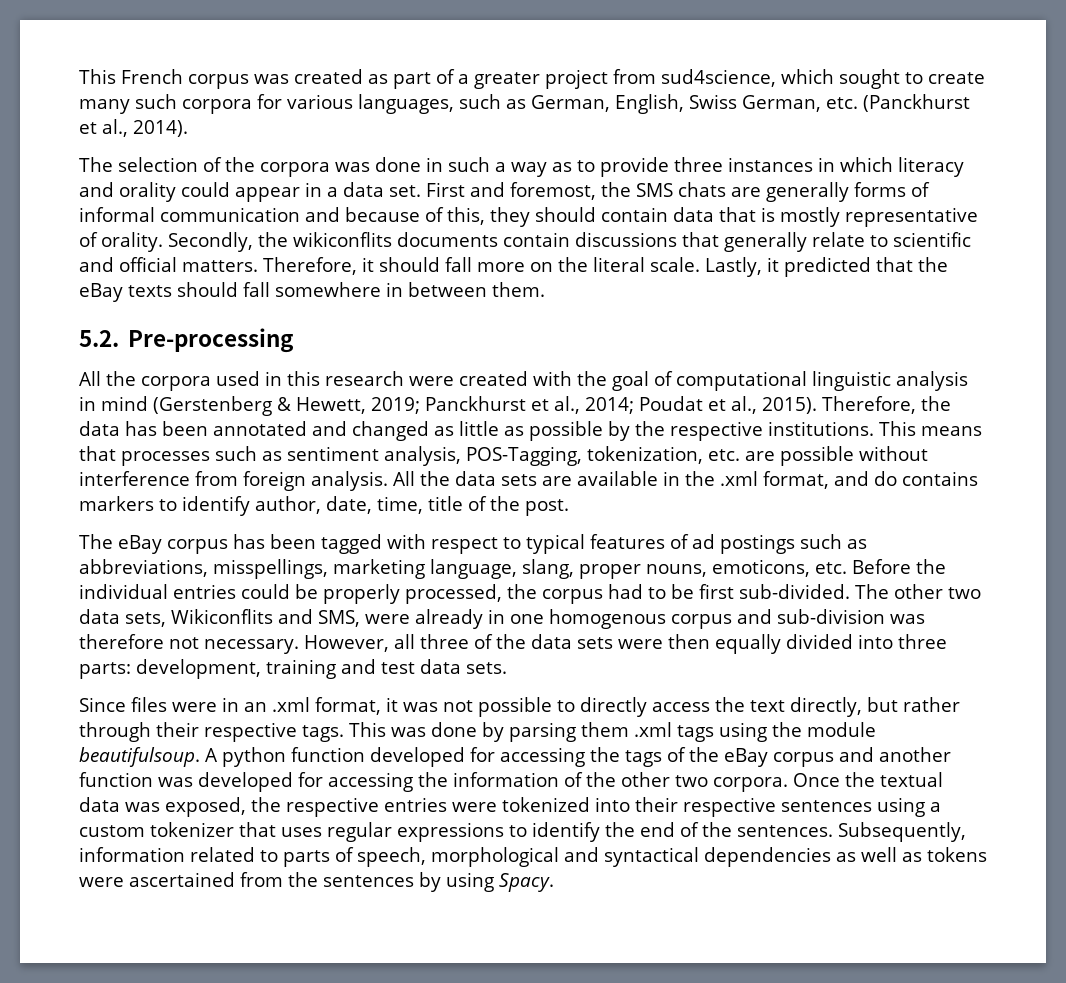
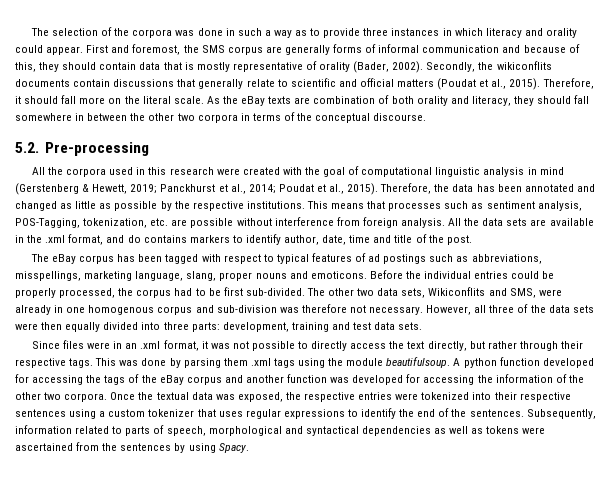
[79,69,985,89] [79,94,970,114] [79,119,188,137] This French corpus was created as part of a greater project from sud4science, which sought to create many such corpora for various languages, such as German, English, Swiss German, etc. (Panckhurst et al., 2014). // -> (30, 32) none
[235,182,421,202] appear in a data set. -> [46,46,84,55] appear.
[678,182,726,197] chats -> [227,46,263,55] corpus
[101,232,163,252] orality. -> [319,61,424,73] orality (Bader, 2002).
[182,260,258,272] matters. -> [397,78,541,90] matters (Poudat et al., 2015).
[705,257,948,277] [79,283,172,302] Lastly, it predicted that the eBay texts -> [206,95,534,106] As the eBay texts are combination of both orality and literacy, they
[492,282,545,297] them. -> [130,112,427,123] the other two corpora in terms of the conceptual discourse.
[377,496,423,514] time, -> [349,235,392,243] time and
[646,559,847,577] nouns, emoticons, etc. -> [255,271,367,279] nouns and emoticons.

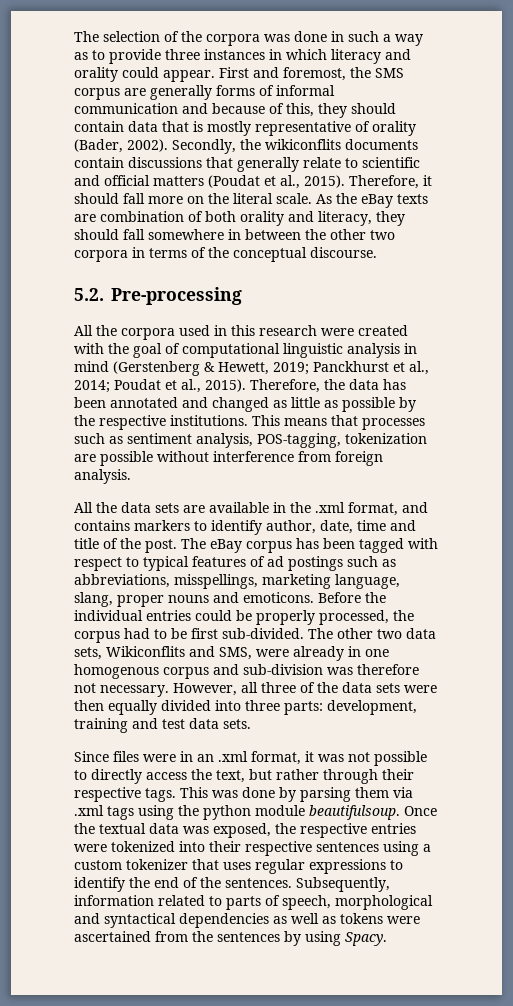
[15,218,169,228] POS-Tagging, tokenization, etc. -> [257,433,427,448] POS-tagging, tokenization
(445, 223) none -> (131, 476) //
[127,235,141,243] do -> (428, 507) none
(472, 240) // -> (177, 546) none
[407,341,467,351] text directly, -> [216,770,245,783] text,
(248, 362) none -> [393,787,413,798] via
(344, 362) none -> [203,805,251,820] python
[453,357,594,368] [15,374,584,385] [15,392,108,402] A python function developed for accessing the tags of the eBay corpus and another function was developed for accessing the information of the other two corpora. -> (400, 812) none

